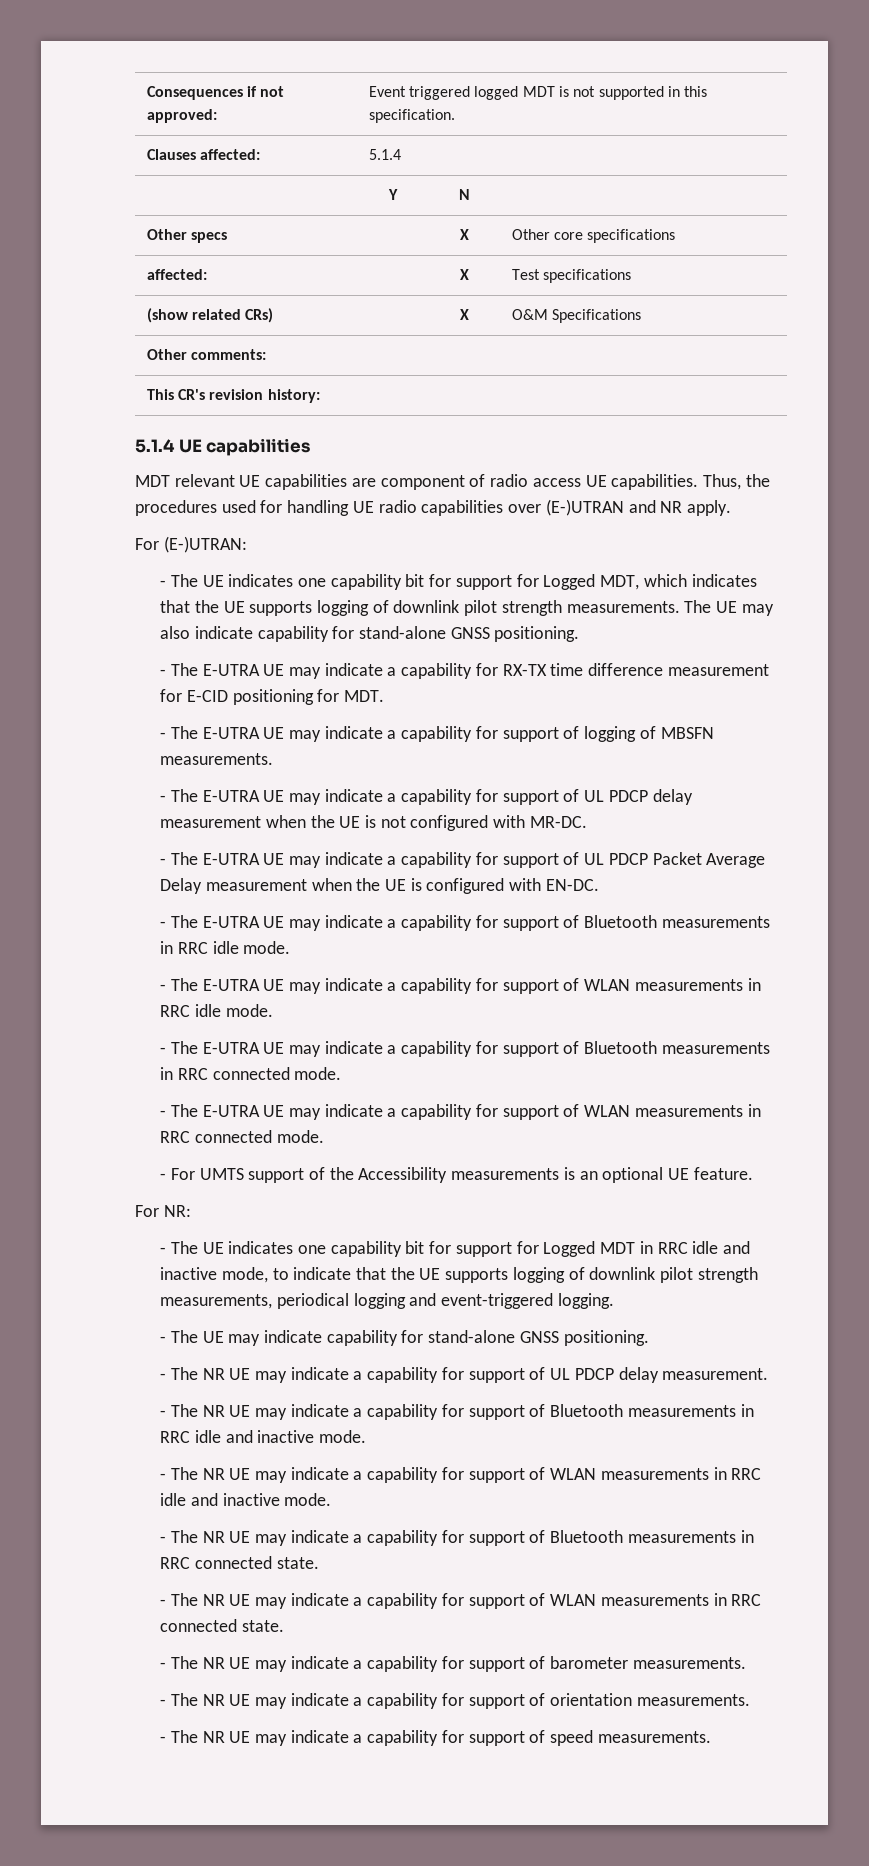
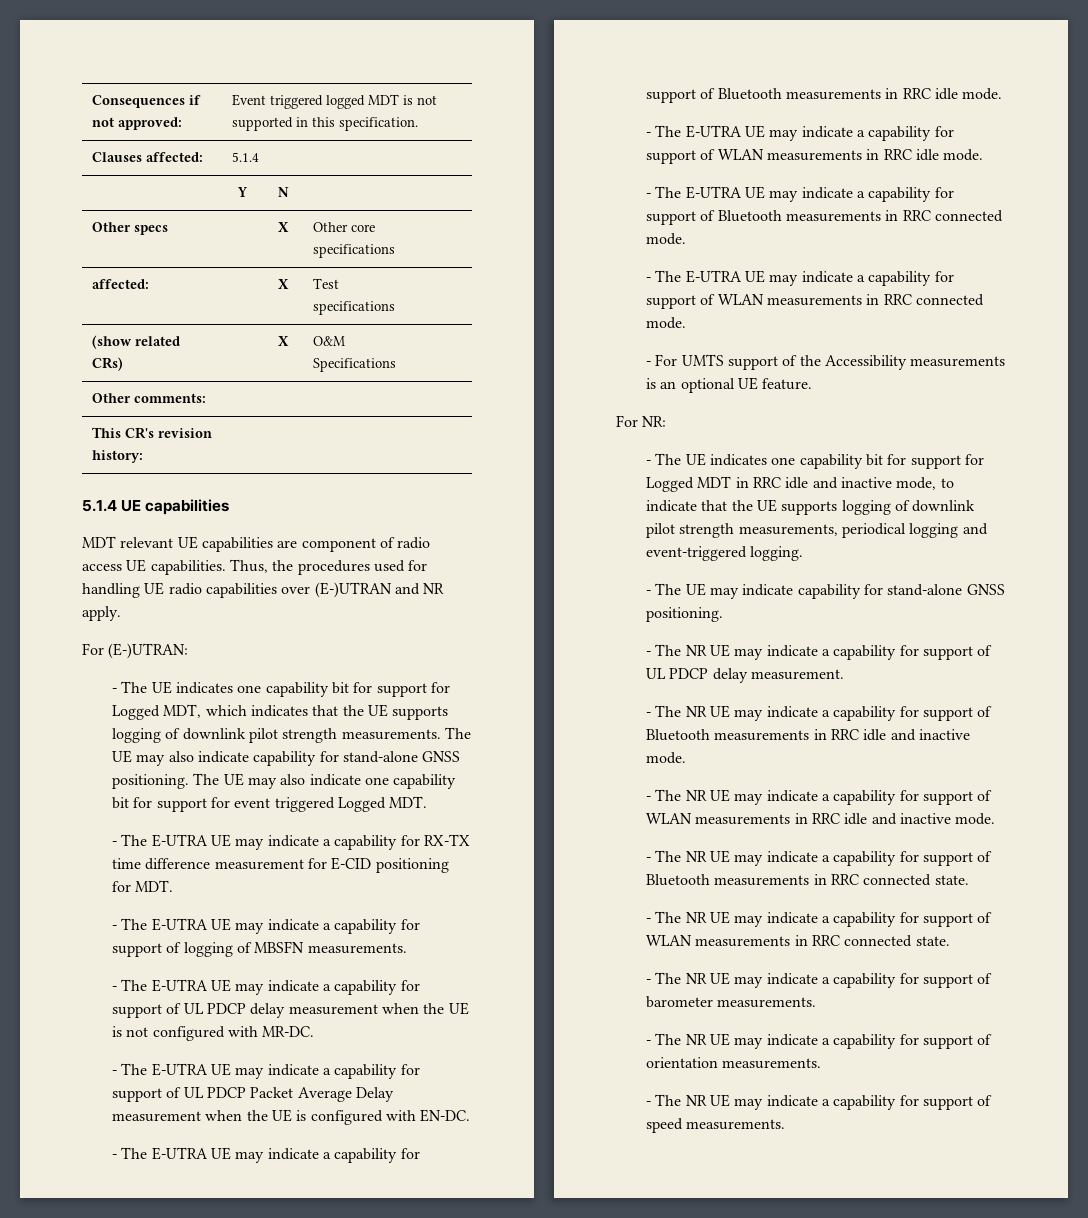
(580, 634) none -> [193,773,457,789] [112,796,428,812] The UE may also indicate one capability bit for support for event triggered Logged MDT.

